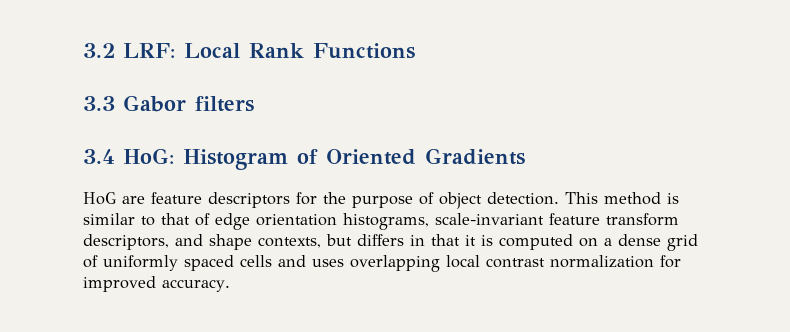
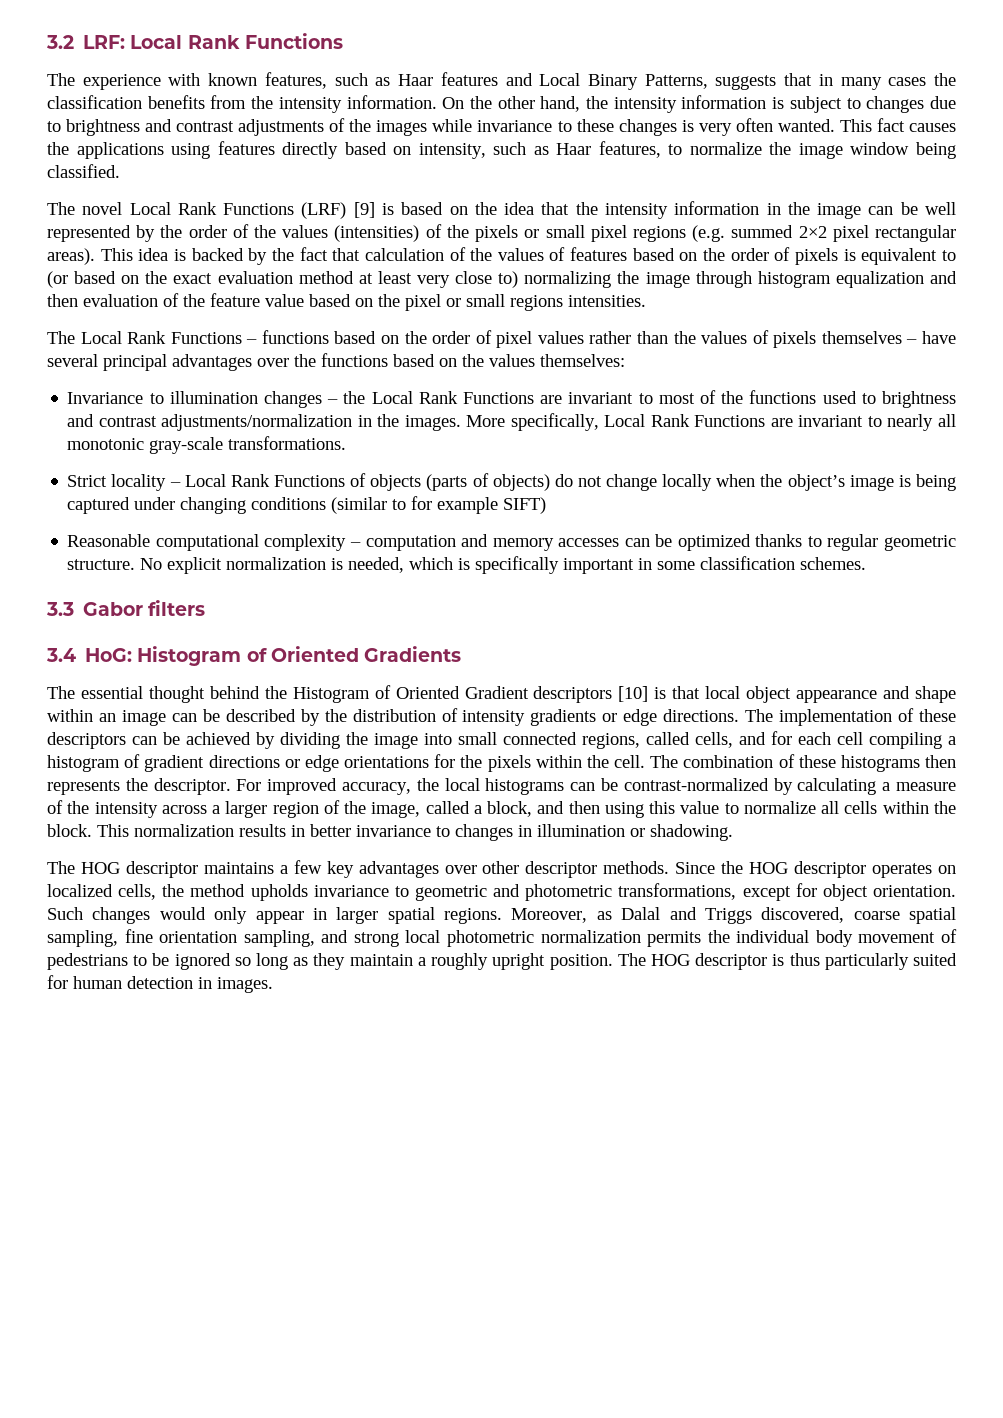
(416, 51) none -> [47,72,956,90] [47,95,957,113] [47,118,957,136] [47,141,956,159] [47,164,120,178] [47,201,957,219] [47,224,957,242] [47,247,957,265] [47,271,957,288] [47,293,646,311] [47,330,956,348] [47,353,625,371] [67,390,957,408] [67,413,956,431] [67,436,347,454] [67,473,957,491] [67,496,547,514] [67,534,956,551] [67,556,867,574] // The experience with known features, such as Haar features and Local Binary Patterns, suggests that in many cases the classification benefits from the intensity information. On the other hand, the intensity information is subject to changes due to brightness and contrast adjustments of the images while invariance to these changes is very often wanted. This fact causes the applications using features directly based on intensity, such as Haar features, to normalize the image window being classified. // The novel Local Rank Functions (LRF) [9] is based on the idea that the intensity information in the image can be well represented by the order of the values (intensities) of the pixels or small pixel regions (e.g. summed 2×2 pixel rectangular areas). This idea is backed by the fact that calculation of the values of features based on the order of pixels is equivalent to (or based on the exact evaluation method at least very close to) normalizing the image through histogram equalization and then evaluation of the feature value based on the pixel or small regions intensities. // The Local Rank Functions – functions based on the order of pixel values rather than the values of pixels themselves – have several principal advantages over the functions based on the values themselves: // Invariance to illumination changes – the Local Rank Functions are invariant to most of the functions used to brightness and contrast adjustments/normalization in the images. More specifically, Local Rank Functions are invariant to nearly all monotonic gray-scale transformations. // Strict locality – Local Rank Functions of objects (parts of objects) do not change locally when the object’s image is being captured under changing conditions (similar to for example SIFT) // Reasonable computational complexity – computation and memory accesses can be optimized thanks to regular geometric structure. No explicit normalization is needed, which is specifically important in some classification schemes.
[83,192,679,209] [83,213,679,230] [83,234,698,251] [83,255,681,272] [83,276,230,292] HoG are feature descriptors for the purpose of object detection. This method is similar to that of edge orientation histograms, scale-invariant feature transform descriptors, and shape contexts, but differs in that it is computed on a dense grid of uniformly spaced cells and uses overlapping local contrast normalization for improved accuracy. -> [47,685,957,703] [47,708,957,726] [47,731,956,749] [47,754,956,772] [47,778,956,795] [47,800,956,818] [47,824,733,841] [47,860,957,878] [47,883,956,901] [47,907,956,924] [47,929,957,947] [47,953,958,970] [47,975,273,993] The essential thought behind the Histogram of Oriented Gradient descriptors [10] is that local object appearance and shape within an image can be described by the distribution of intensity gradients or edge directions. The implementation of these descriptors can be achieved by dividing the image into small connected regions, called cells, and for each cell compiling a histogram of gradient directions or edge orientations for the pixels within the cell. The combination of these histograms then represents the descriptor. For improved accuracy, the local histograms can be contrast-normalized by calculating a measure of the intensity across a larger region of the image, called a block, and then using this value to normalize all cells within the block. This normalization results in better invariance to changes in illumination or shadowing. // The HOG descriptor maintains a few key advantages over other descriptor methods. Since the HOG descriptor operates on localized cells, the method upholds invariance to geometric and photometric transformations, except for object orientation. Such changes would only appear in larger spatial regions. Moreover, as Dalal and Triggs discovered, coarse spatial sampling, fine orientation sampling, and strong local photometric normalization permits the individual body movement of pedestrians to be ignored so long as they maintain a roughly upright position. The HOG descriptor is thus particularly suited for human detection in images.

